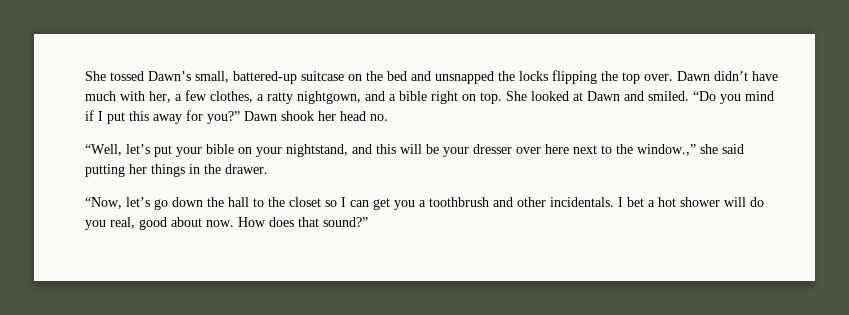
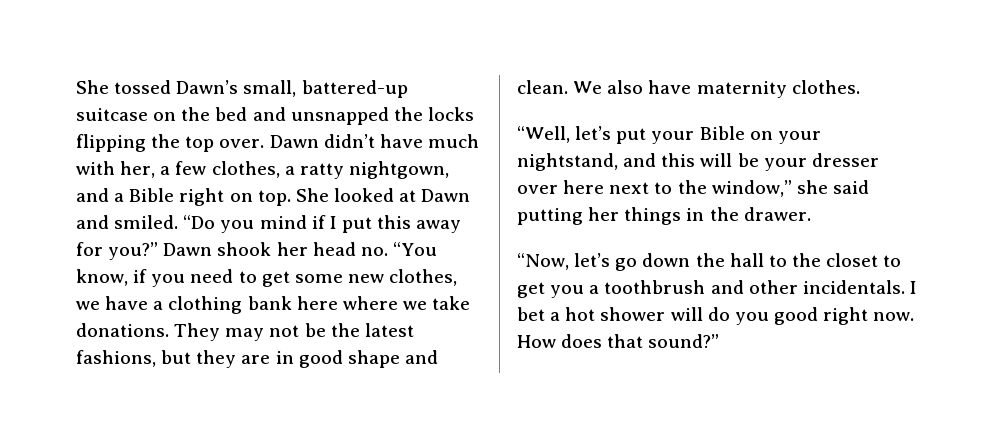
[399,91,427,101] bible -> [129,188,175,202] Bible
(388, 117) none -> [392,242,437,256] [76,269,458,287] [76,296,471,314] [76,323,414,341] [76,350,438,368] [517,80,860,98] “You know, if you need to get some new clothes, we have a clothing bank here where we take donations. They may not be the latest fashions, but they are in good shape and clean. We also have maternity clothes.
[206,144,234,154] bible -> [699,126,745,140] Bible
[637,144,696,156] window.,” -> [711,180,792,197] window,”
[325,197,369,207] so I can -> [883,255,902,267] to
[110,217,202,230] real, good about -> [773,307,869,325] good right

